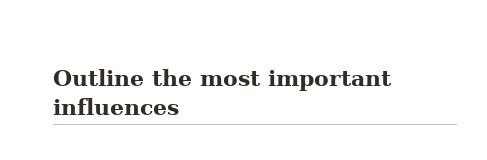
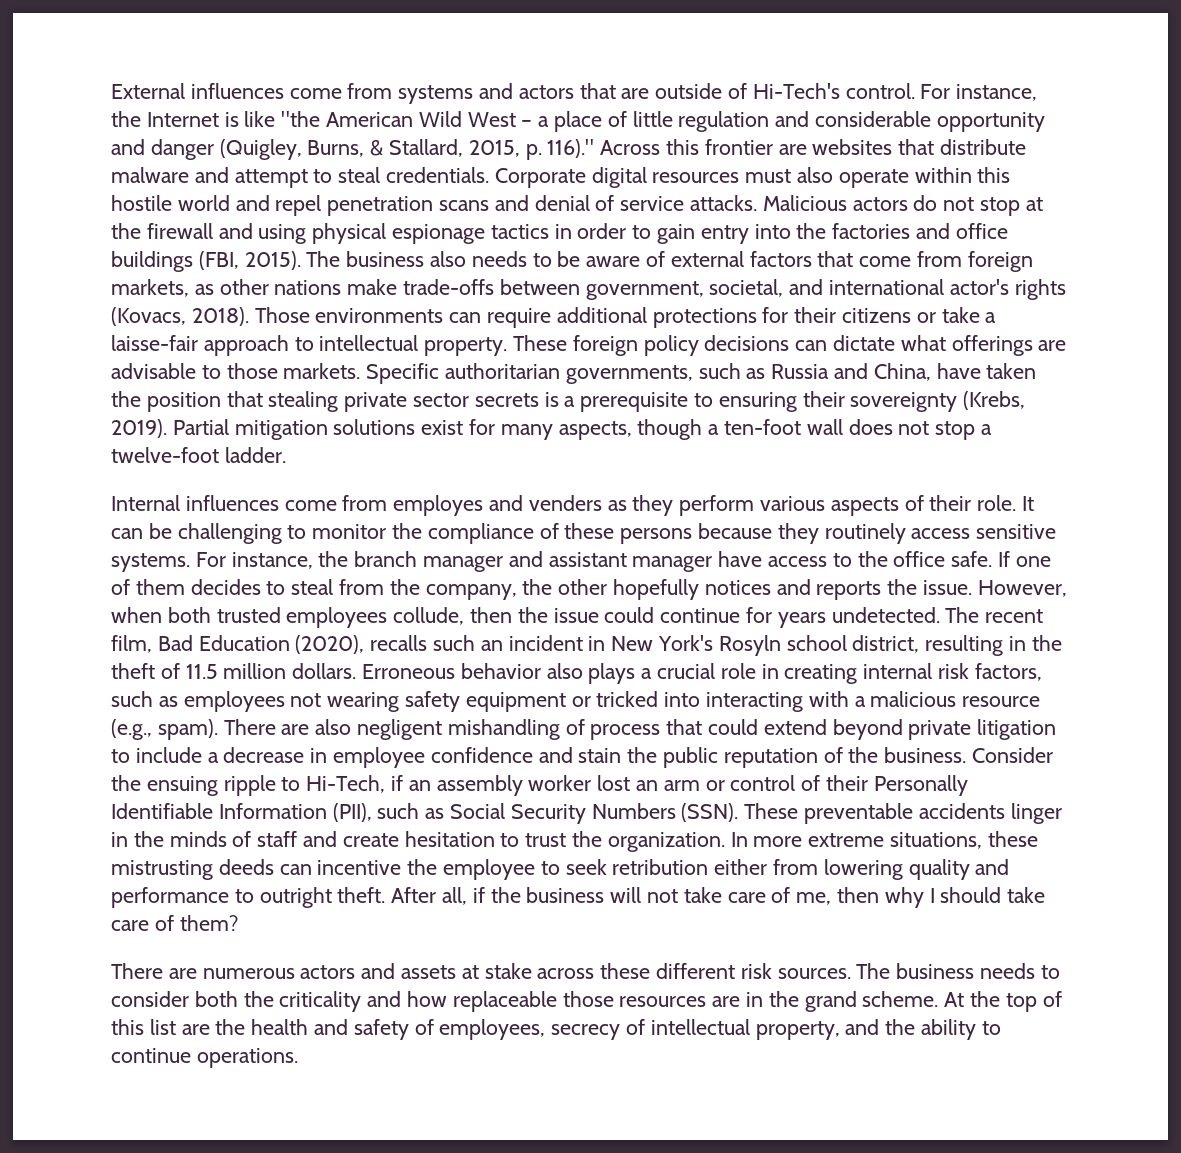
[53,69,392,91] [53,98,179,115] Outline the most important influences -> [111,83,1038,104] [111,111,1045,132] [111,139,1027,160] [111,167,1011,188] [111,195,1043,216] [111,223,1008,244] [111,251,1033,272] [111,279,1066,300] [111,307,997,328] [111,335,1067,356] [111,363,1037,384] [111,391,1026,412] [111,419,993,440] [111,447,286,463] [111,495,1035,516] [111,523,1057,544] [111,551,1051,572] [111,579,1067,600] [111,607,1044,628] [111,635,1062,656] [111,663,1042,684] [111,691,1041,712] [111,719,1057,740] [111,747,1054,768] [111,775,968,796] [111,803,1062,824] [111,831,1038,852] [111,859,1010,880] [111,887,1046,908] [111,915,238,931] [111,963,1060,979] [111,991,1062,1012] [111,1019,1001,1040] [111,1048,298,1068] External influences come from systems and actors that are outside of Hi-Tech's control. For instance, the Internet is like "the American Wild West – a place of little regulation and considerable opportunity and danger (Quigley, Burns, & Stallard, 2015, p. 116)." Across this frontier are websites that distribute malware and attempt to steal credentials. Corporate digital resources must also operate within this hostile world and repel penetration scans and denial of service attacks. Malicious actors do not stop at the firewall and using physical espionage tactics in order to gain entry into the factories and office buildings (FBI, 2015). The business also needs to be aware of external factors that come from foreign markets, as other nations make trade-offs between government, societal, and international actor's rights (Kovacs, 2018). Those environments can require additional protections for their citizens or take a laisse-fair approach to intellectual property. These foreign policy decisions can dictate what offerings are advisable to those markets. Specific authoritarian governments, such as Russia and China, have taken the position that stealing private sector secrets is a prerequisite to ensuring their sovereignty (Krebs, 2019). Partial mitigation solutions exist for many aspects, though a ten-foot wall does not stop a twelve-foot ladder. // Internal influences come from employes and venders as they perform various aspects of their role. It can be challenging to monitor the compliance of these persons because they routinely access sensitive systems. For instance, the branch manager and assistant manager have access to the office safe. If one of them decides to steal from the company, the other hopefully notices and reports the issue. However, when both trusted employees collude, then the issue could continue for years undetected. The recent film, Bad Education (2020), recalls such an incident in New York's Rosyln school district, resulting in the theft of 11.5 million dollars. Erroneous behavior also plays a crucial role in creating internal risk factors, such as employees not wearing safety equipment or tricked into interacting with a malicious resource (e.g., spam). There are also negligent mishandling of process that could extend beyond private litigation to include a decrease in employee confidence and stain the public reputation of the business. Consider the ensuing ripple to Hi-Tech, if an assembly worker lost an arm or control of their Personally Identifiable Information (PII), such as Social Security Numbers (SSN). These preventable accidents linger in the minds of staff and create hesitation to trust the organization. In more extreme situations, these mistrusting deeds can incentive the employee to seek retribution either from lowering quality and performance to outright theft. After all, if the business will not take care of me, then why I should take care of them? // There are numerous actors and assets at stake across these different risk sources. The business needs to consider both the criticality and how replaceable those resources are in the grand scheme. At the top of this list are the health and safety of employees, secrecy of intellectual property, and the ability to continue operations.

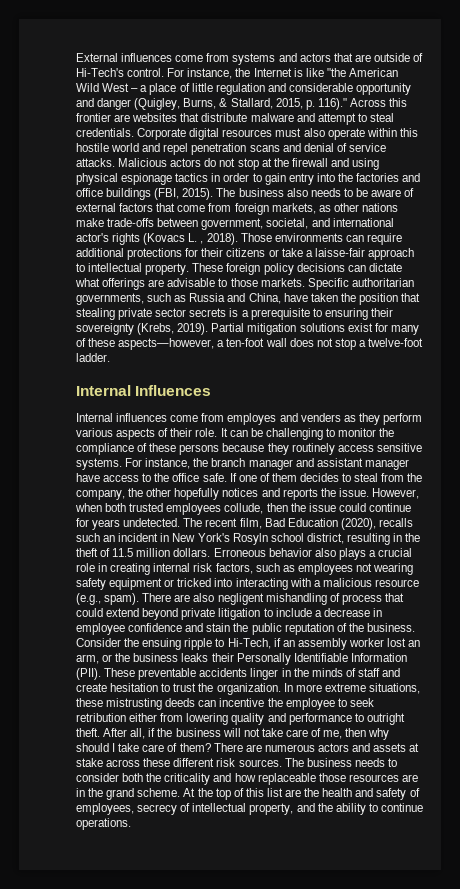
[111,307,186,326] (Kovacs, -> [143,233,204,245] (Kovacs L. ,
[558,419,703,440] aspects, though -> [76,338,215,350] of these aspects—however,
(286, 455) none -> [76,385,212,396] // Internal Influences
[663,775,968,796] [111,803,739,824] arm or control of their Personally Identifiable Information (PII), such as Social Security Numbers (SSN). -> [76,653,407,665] [76,668,101,680] arm, or the business leaks their Personally Identifiable Information (PII).
[929,887,1002,903] I should -> [76,743,116,752] should I
(238, 923) // -> (211, 747) none

